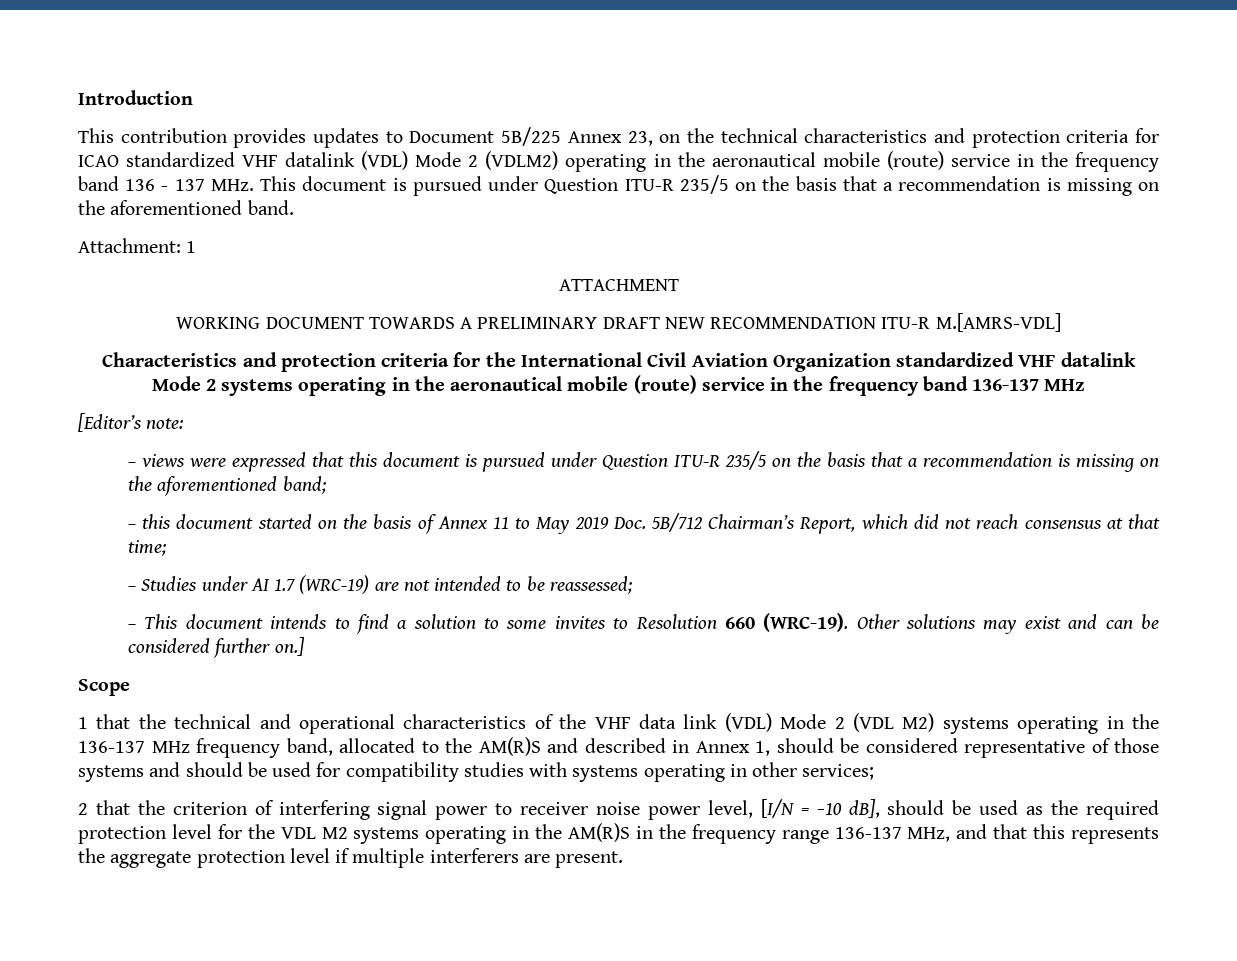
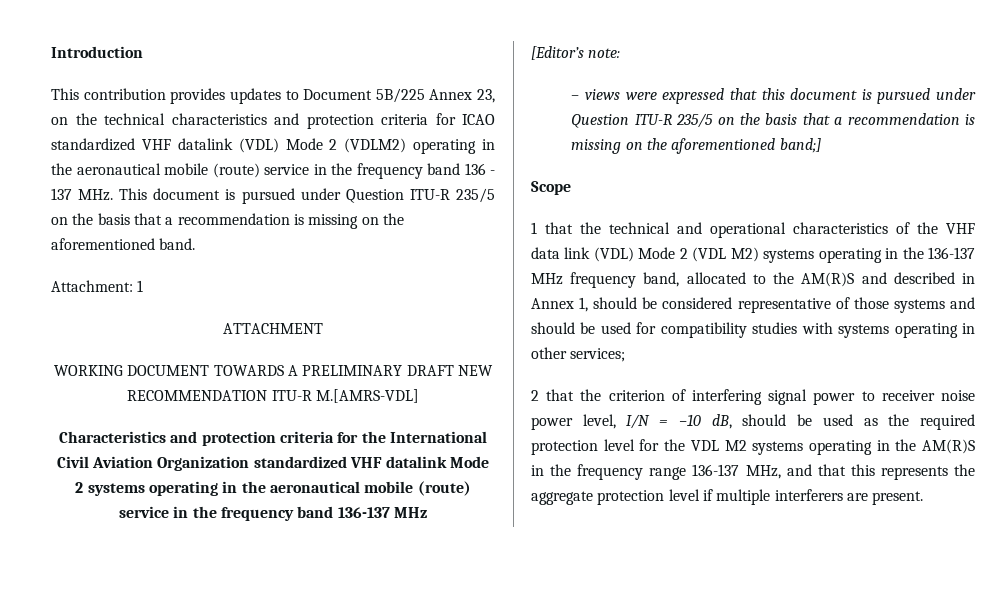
[282,476,326,494] [128,513,1161,534] [128,540,167,556] [128,575,632,594] [128,613,1160,634] [128,637,305,658] band; // – this document started on the basis of Annex 11 to May 2019 Doc. 5B/712 Chairman’s Report, which did not reach consensus at that time; // – Studies under AI 1.7 (WRC-19) are not intended to be reassessed; // – This document intends to find a solution to some invites to Resolution 660 (WRC-19). Other solutions may exist and can be considered further on.] -> [779,138,821,153] band;]
[760,799,794,818] [I/N -> [626,414,651,429] I/N
[848,799,880,818] dB], -> [711,414,732,429] dB,

